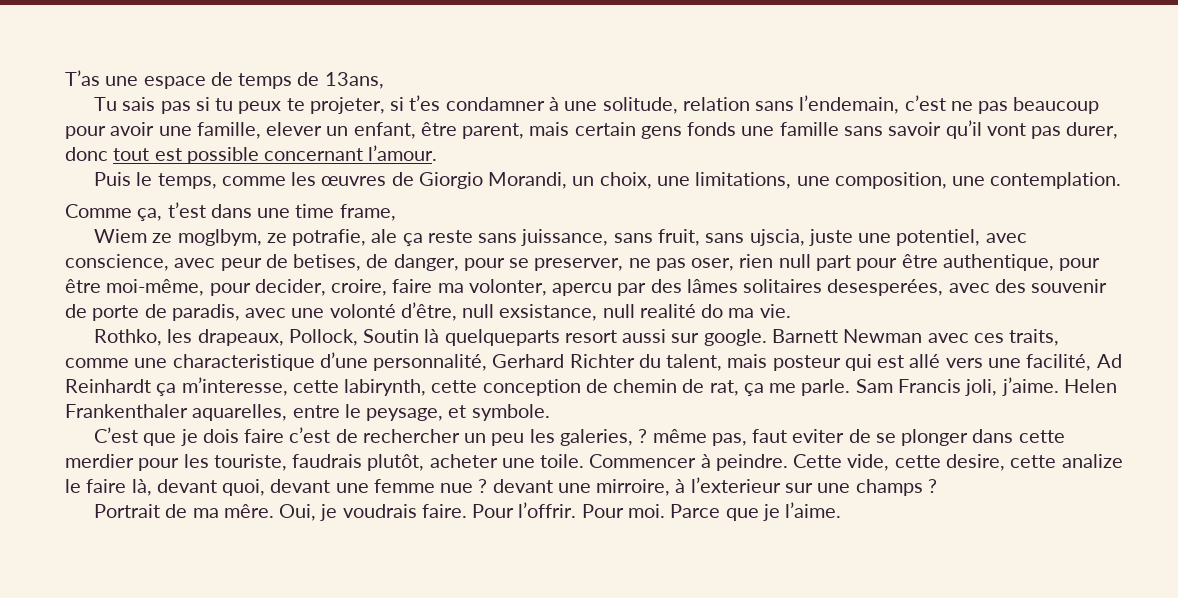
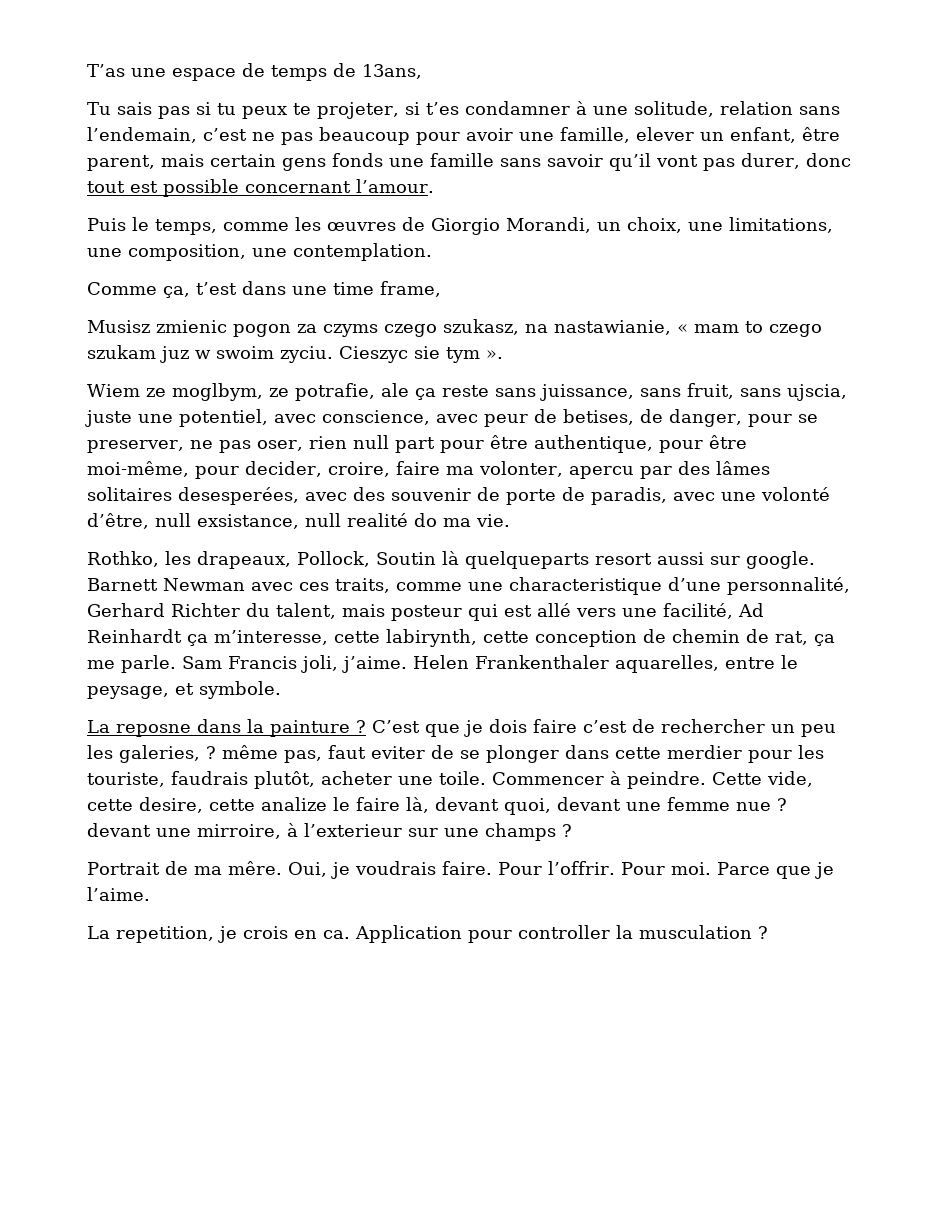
(396, 212) none -> [87,319,822,337] [87,345,503,363] // Musisz zmienic pogon za czyms czego szukasz, na nastawianie, « mam to czego szukam juz w swoim zyciu. Cieszyc sie tym ».
(550, 412) none -> [87,719,366,737] La reposne dans la painture ?
(842, 510) none -> [87,925,768,943] // La repetition, je crois en ca. Application pour controller la musculation ?

